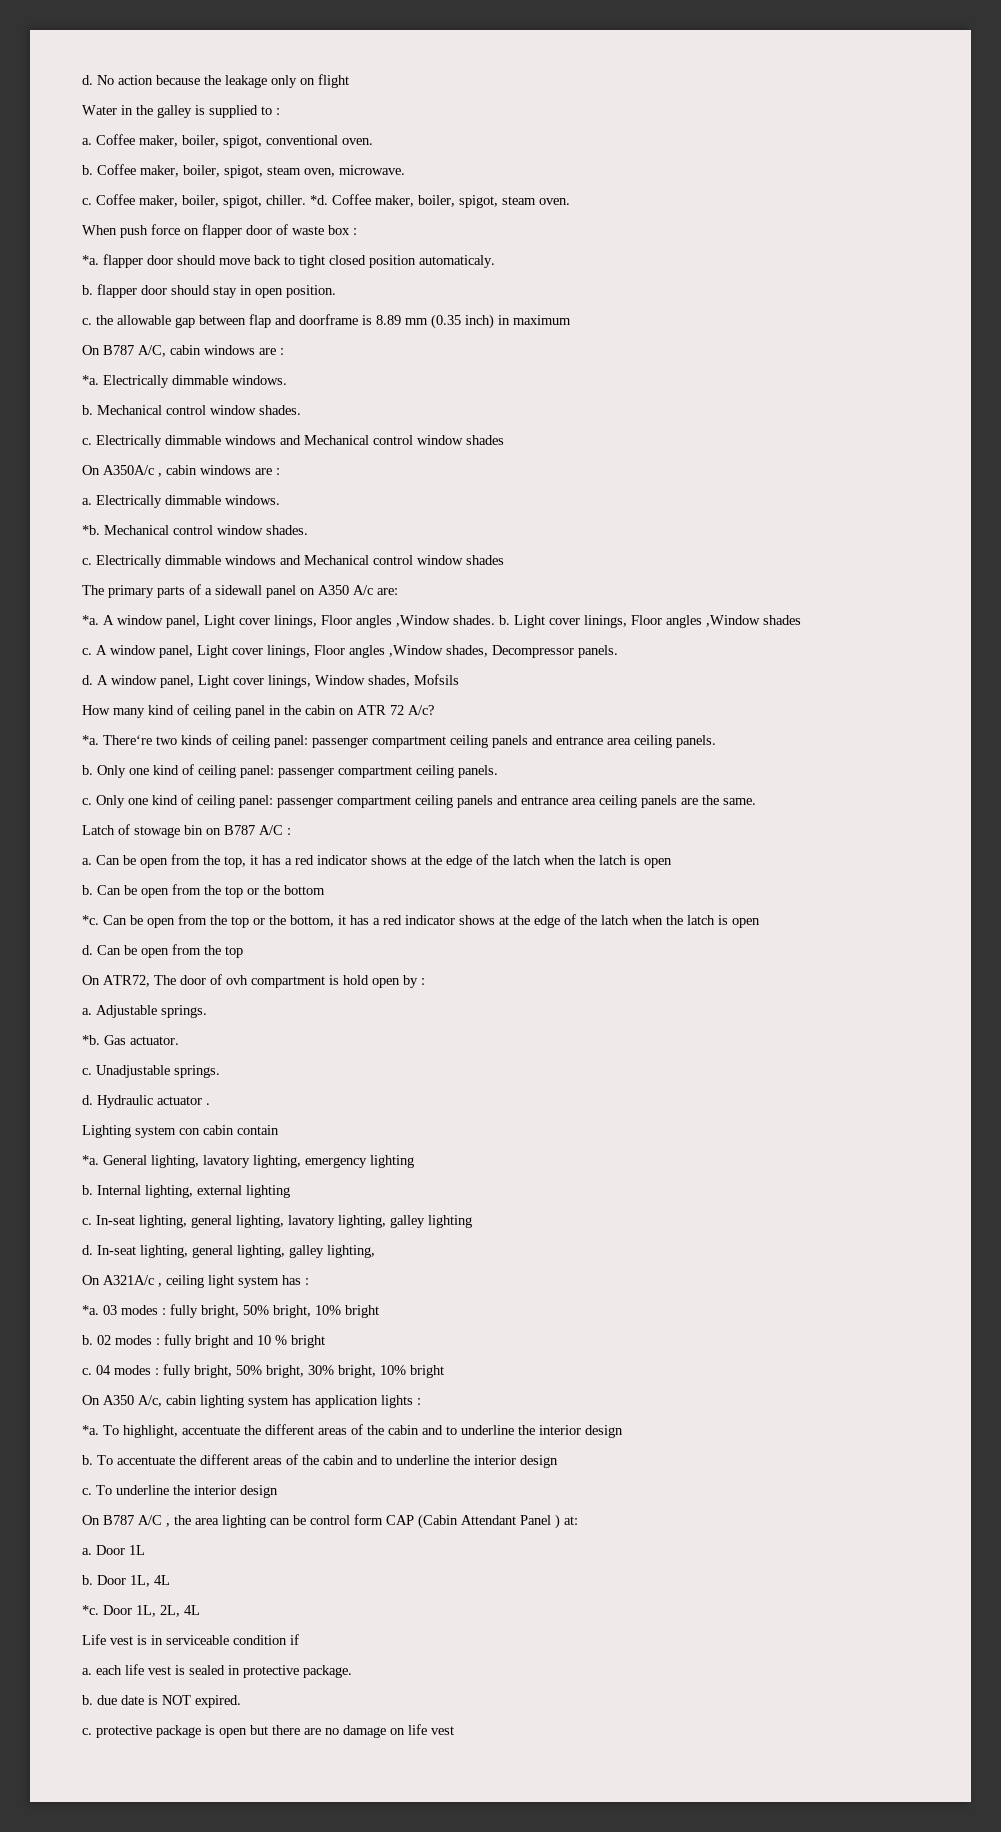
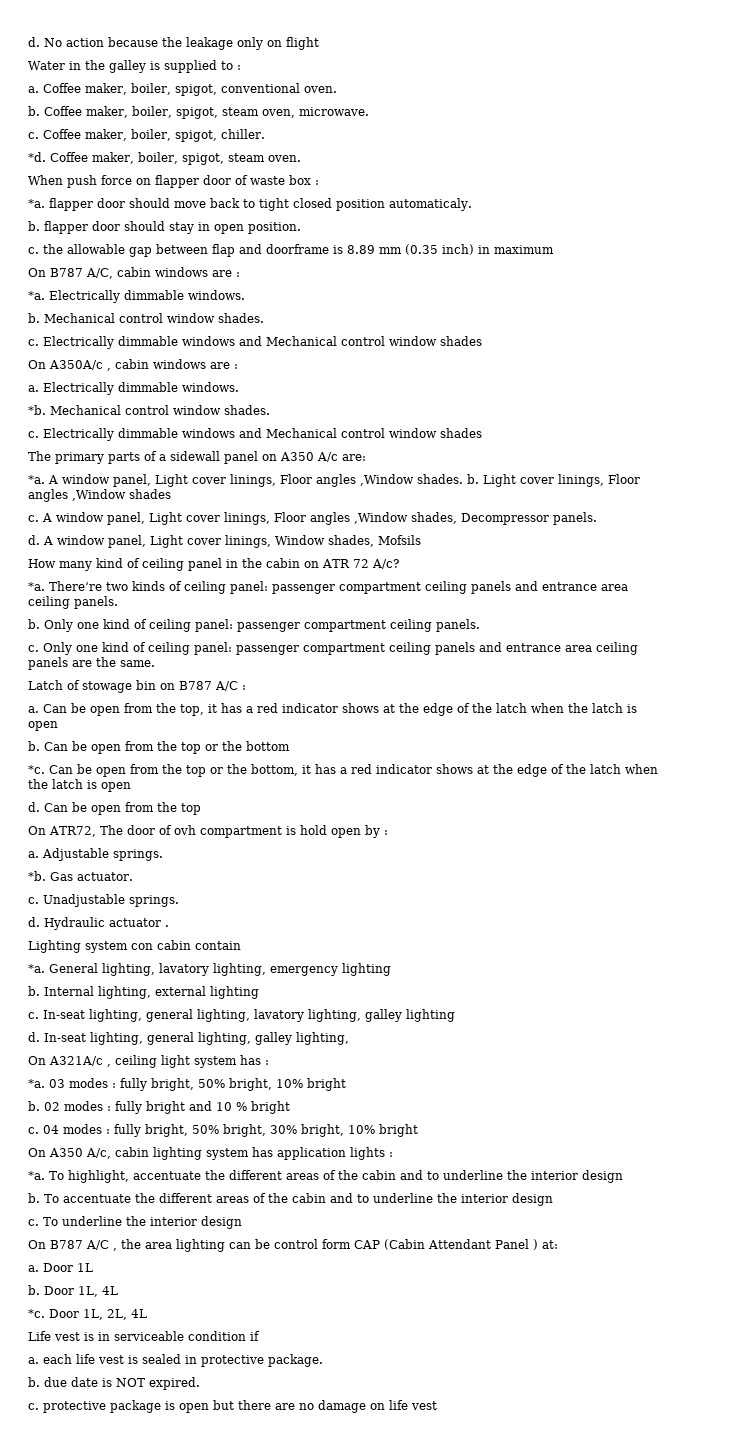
(306, 200) none -> (265, 134) //

